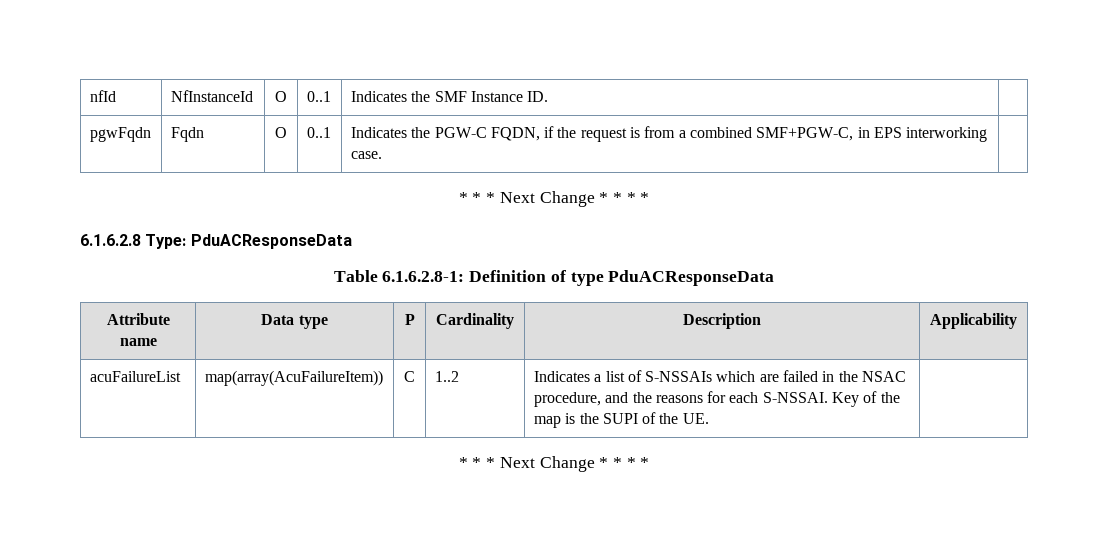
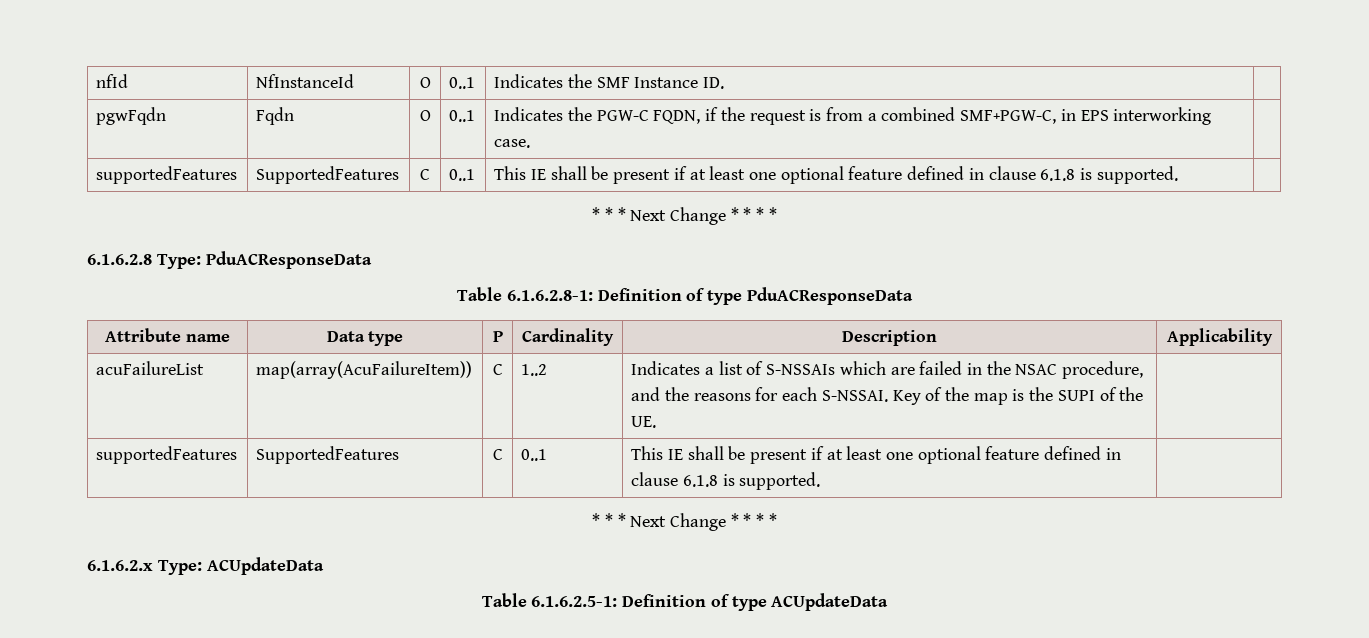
(382, 155) none -> [96,166,238,184] [256,166,400,184] [420,169,430,180] [449,169,476,181] [494,166,1178,184] // supportedFeatures | SupportedFeatures | C | 0..1 | This IE shall be present if at least one optional feature defined in clause 6.1.8 is supported. |
[458,456,650,472] // * * * Next Change * * * * -> [96,446,238,464] [256,446,400,464] [492,449,503,460] [521,449,548,461] [631,446,1121,464] [631,472,821,490] [592,513,777,531] [87,557,324,575] [481,593,889,611] // supportedFeatures | SupportedFeatures | C | 0..1 | This IE shall be present if at least one optional feature defined in clause 6.1.8 is supported. | // * * * Next Change * * * * // 6.1.6.2.x Type: ACUpdateData // Table 6.1.6.2.5-1: Definition of type ACUpdateData

